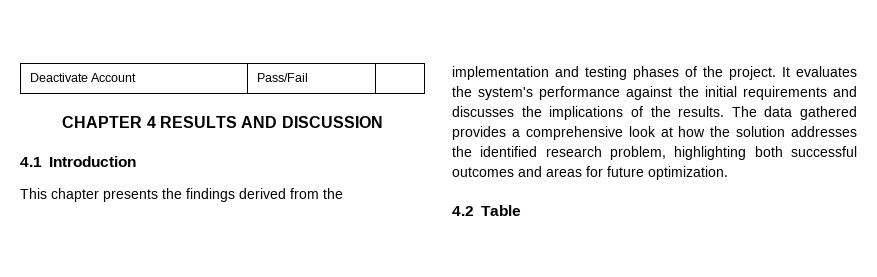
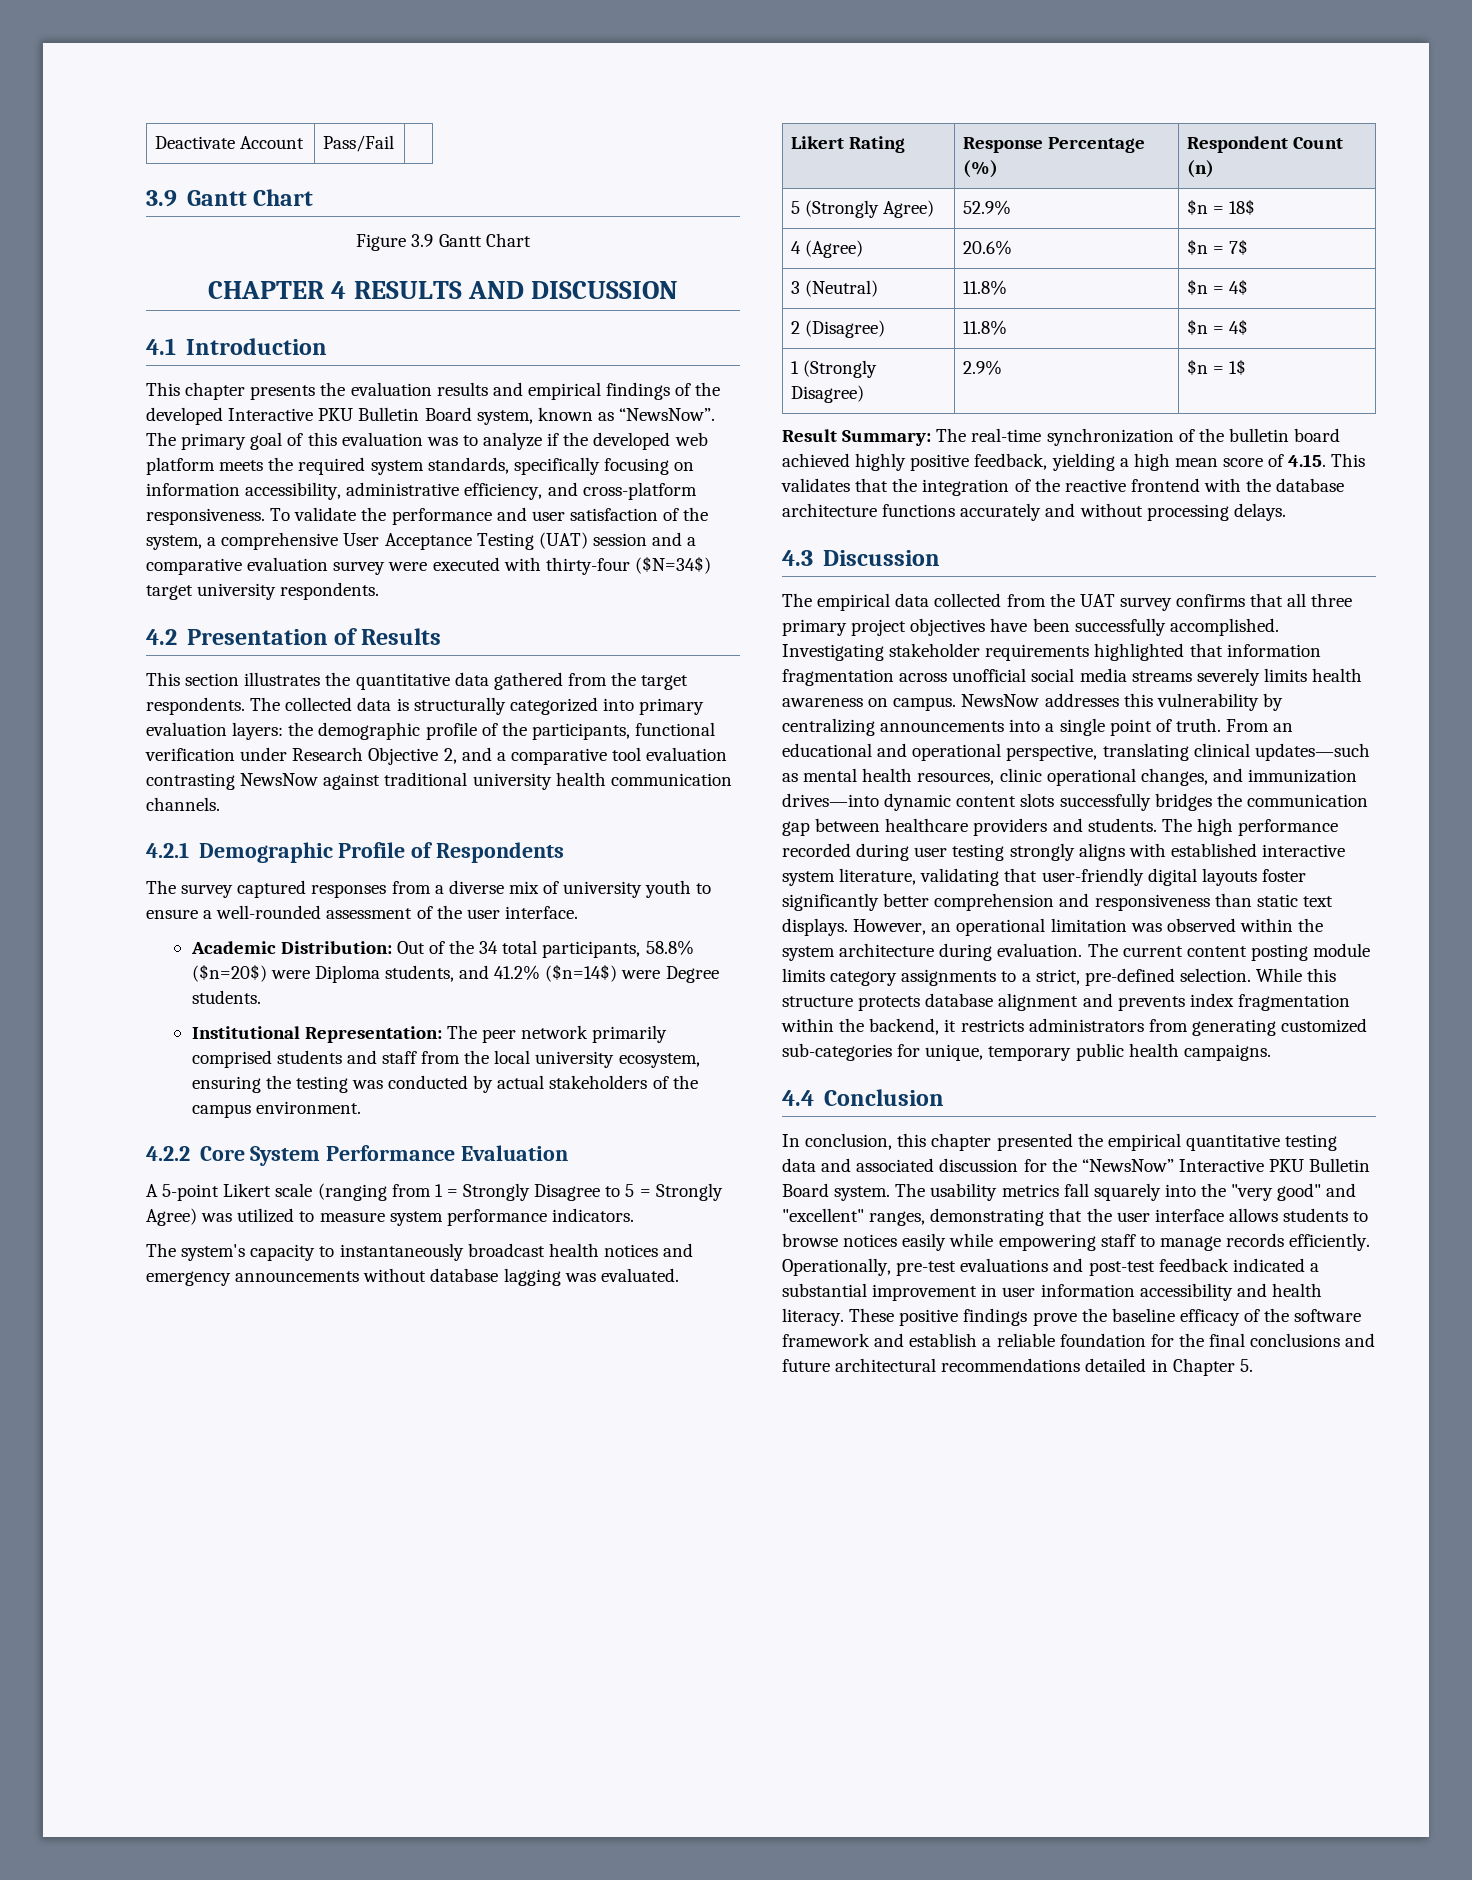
(308, 77) none -> [146,189,313,207] [356,233,531,251] // 3.9 Gantt Chart // Figure 3.9 Gantt Chart
[186,188,343,202] [452,66,857,80] [452,86,857,100] [452,106,857,120] [452,126,857,140] [452,146,857,160] [452,166,728,180] [452,205,521,216] findings derived from the implementation and testing phases of the project. It evaluates the system's performance against the initial requirements and discusses the implications of the results. The data gathered provides a comprehensive look at how the solution addresses the identified research problem, highlighting both successful outcomes and areas for future optimization. // 4.2 Table -> [350,382,721,400] [146,407,716,425] [146,432,708,450] [146,457,695,475] [146,482,697,500] [146,507,709,525] [146,532,697,550] [146,556,711,575] [146,582,380,600] [146,628,442,645] [146,672,689,690] [146,697,705,715] [146,722,716,740] [145,747,728,765] [146,772,732,790] [146,797,220,811] [146,842,564,863] [146,880,712,898] [146,905,578,919] [190,940,694,958] [191,964,719,983] [191,990,261,1004] [191,1025,668,1043] [191,1050,700,1068] [191,1075,698,1093] [191,1101,361,1118] [146,1145,568,1166] [146,1183,723,1201] [146,1208,634,1226] [146,1243,694,1261] [146,1268,679,1286] [790,136,906,153] [962,137,1146,153] [962,160,998,178] [1186,136,1344,153] [1186,160,1214,178] [790,200,935,218] [962,200,1011,215] [1186,199,1256,215] [790,240,864,258] [962,240,1012,255] [1186,239,1249,255] [790,280,879,297] [962,280,1007,295] [1186,279,1249,295] [790,320,886,338] [962,320,1007,335] [1186,319,1249,335] [790,360,878,378] [790,385,864,403] [962,360,1002,375] [1186,359,1247,375] [782,428,1341,446] [782,453,1366,471] [781,478,1345,496] [782,503,1286,521] [782,550,940,566] [782,593,1353,611] [782,618,1279,636] [782,643,1321,661] [782,668,1363,686] [782,693,1283,711] [782,718,1294,736] [782,743,1370,761] [782,768,1358,786] [782,793,1368,811] [782,818,1339,836] [782,843,1346,861] [782,868,1306,886] [782,893,1333,911] [782,918,1324,936] [782,943,1371,961] [782,968,1337,986] [782,993,1350,1011] [781,1018,1368,1036] [782,1043,1271,1061] [782,1089,944,1106] [782,1133,1338,1151] [782,1158,1371,1172] [782,1183,1357,1201] [782,1208,1369,1226] [782,1233,1371,1251] [782,1258,1319,1276] [782,1283,1322,1301] [782,1308,1362,1326] [782,1333,1376,1347] [782,1358,1253,1376] evaluation results and empirical findings of the developed Interactive PKU Bulletin Board system, known as “NewsNow”. The primary goal of this evaluation was to analyze if the developed web platform meets the required system standards, specifically focusing on information accessibility, administrative efficiency, and cross-platform responsiveness. To validate the performance and user satisfaction of the system, a comprehensive User Acceptance Testing (UAT) session and a comparative evaluation survey were executed with thirty-four ($N=34$) target university respondents. // 4.2 Presentation of Results // This section illustrates the quantitative data gathered from the target respondents. The collected data is structurally categorized into primary evaluation layers: the demographic profile of the participants, functional verification under Research Objective 2, and a comparative tool evaluation contrasting NewsNow against traditional university health communication channels. // 4.2.1 Demographic Profile of Respondents // The survey captured responses from a diverse mix of university youth to ensure a well-rounded assessment of the user interface. // Academic Distribution: Out of the 34 total participants, 58.8% ($n=20$) were Diploma students, and 41.2% ($n=14$) were Degree students. // Institutional Representation: The peer network primarily comprised students and staff from the local university ecosystem, ensuring the testing was conducted by actual stakeholders of the campus environment. // 4.2.2 Core System Performance Evaluation // A 5-point Likert scale (ranging from 1 = Strongly Disagree to 5 = Strongly Agree) was utilized to measure system performance indicators. // The system's capacity to instantaneously broadcast health notices and emergency announcements without database lagging was evaluated. // Likert Rating | Response Percentage (%) | Respondent Count (n) // 5 (Strongly Agree) | 52.9% | $n = 18$ // 4 (Agree) | 20.6% | $n = 7$ // 3 (Neutral) | 11.8% | $n = 4$ // 2 (Disagree) | 11.8% | $n = 4$ // 1 (Strongly Disagree) | 2.9% | $n = 1$ // Result Summary: The real-time synchronization of the bulletin board achieved highly positive feedback, yielding a high mean score of 4.15. This validates that the integration of the reactive frontend with the database architecture functions accurately and without processing delays. // 4.3 Discussion // The empirical data collected from the UAT survey confirms that all three primary project objectives have been successfully accomplished. Investigating stakeholder requirements highlighted that information fragmentation across unofficial social media streams severely limits health awareness on campus. NewsNow addresses this vulnerability by centralizing announcements into a single point of truth. From an educational and operational perspective, translating clinical updates—such as mental health resources, clinic operational changes, and immunization drives—into dynamic content slots successfully bridges the communication gap between healthcare providers and students. The high performance recorded during user testing strongly aligns with established interactive system literature, validating that user-friendly digital layouts foster significantly better comprehension and responsiveness than static text displays. However, an operational limitation was observed within the system architecture during evaluation. The current content posting module limits category assignments to a strict, pre-defined selection. While this structure protects database alignment and prevents index fragmentation within the backend, it restricts administrators from generating customized sub-categories for unique, temporary public health campaigns. // 4.4 Conclusion // In conclusion, this chapter presented the empirical quantitative testing data and associated discussion for the “NewsNow” Interactive PKU Bulletin Board system. The usability metrics fall squarely into the "very good" and "excellent" ranges, demonstrating that the user interface allows students to browse notices easily while empowering staff to manage records efficiently. Operationally, pre-test evaluations and post-test feedback indicated a substantial improvement in user information accessibility and health literacy. These positive findings prove the baseline efficacy of the software framework and establish a reliable foundation for the final conclusions and future architectural recommendations detailed in Chapter 5.

